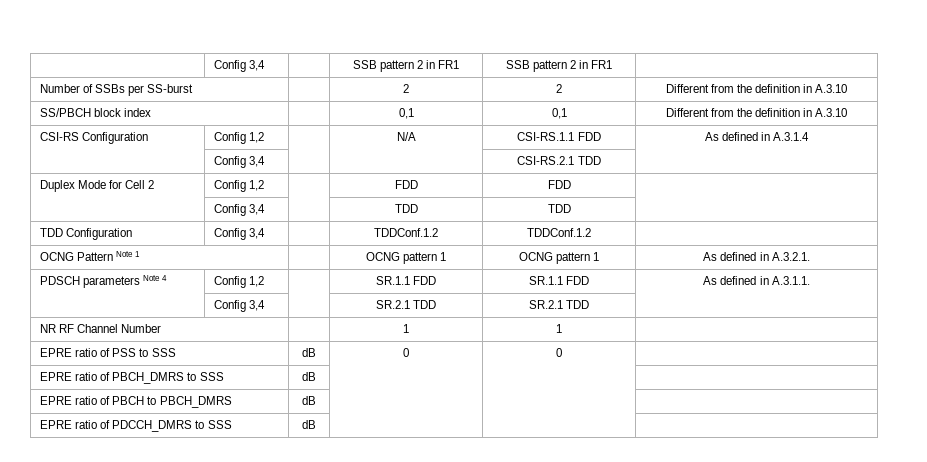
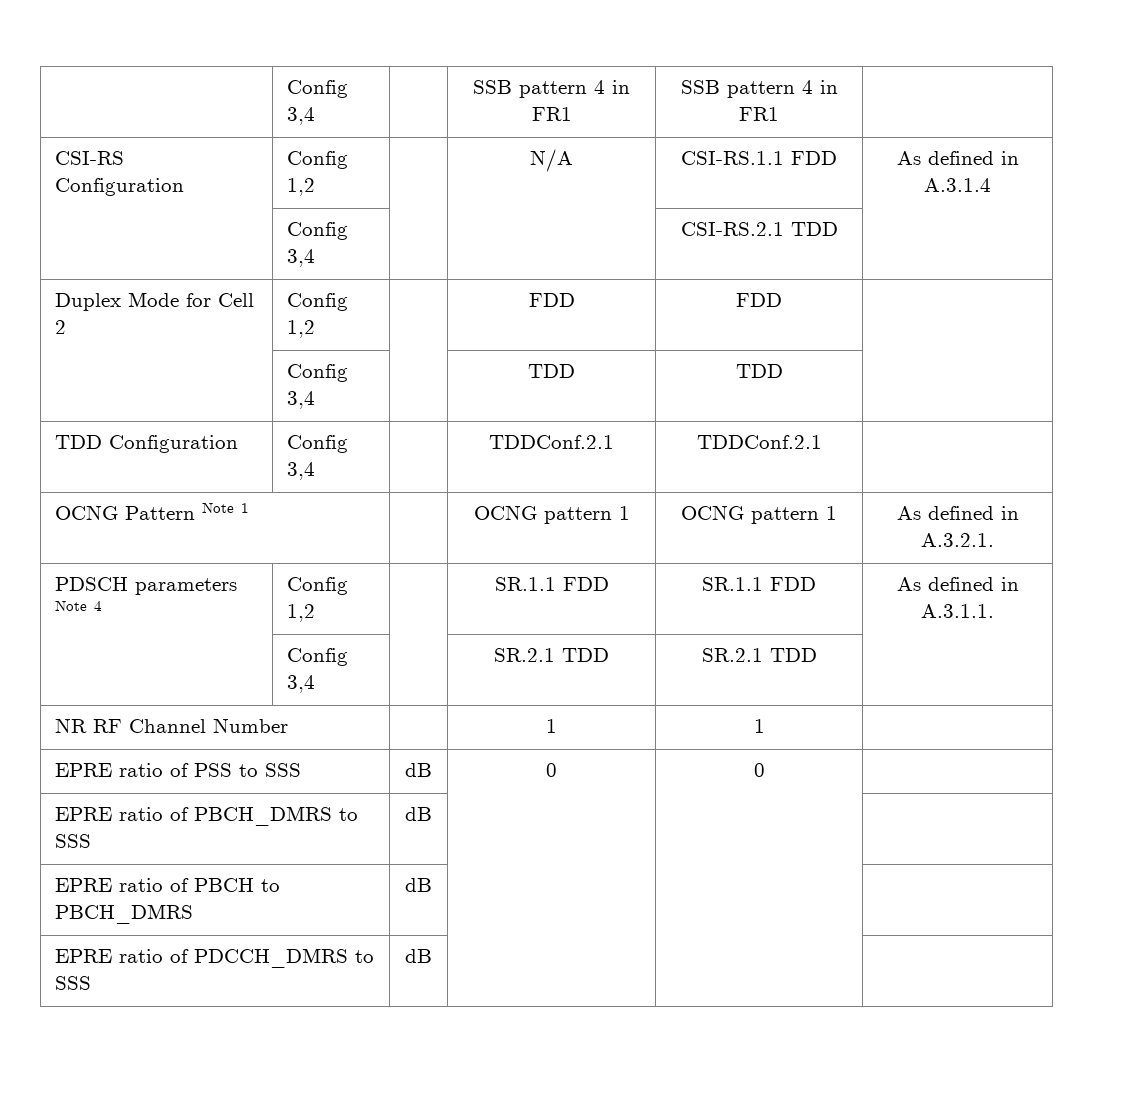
[417,60,423,69] 2 -> [594,80,605,94] 4
[570,60,613,69] [40,84,194,96] [403,84,409,93] [556,84,562,93] [665,84,848,93] [40,108,152,117] [398,108,414,119] [551,108,567,119] [665,108,848,117] 2 in FR1 | // Number of SSBs per SS-burst | | 2 | 2 | Different from the definition in A.3.10 // SS/PBCH block index | | 0,1 | 0,1 | Different from the definition in A.3.10 -> [801,80,838,94] [739,107,779,121] 4 in FR1 |
[374,228,438,237] [527,228,591,237] TDDConf.1.2 | TDDConf.1.2 -> [489,435,614,449] [696,435,822,449] TDDConf.2.1 | TDDConf.2.1

